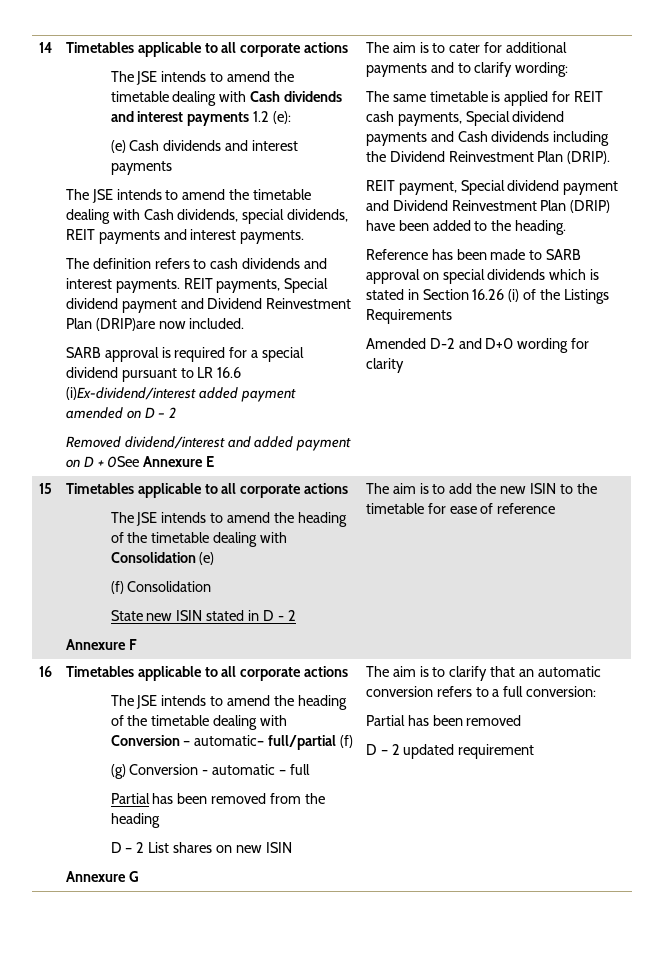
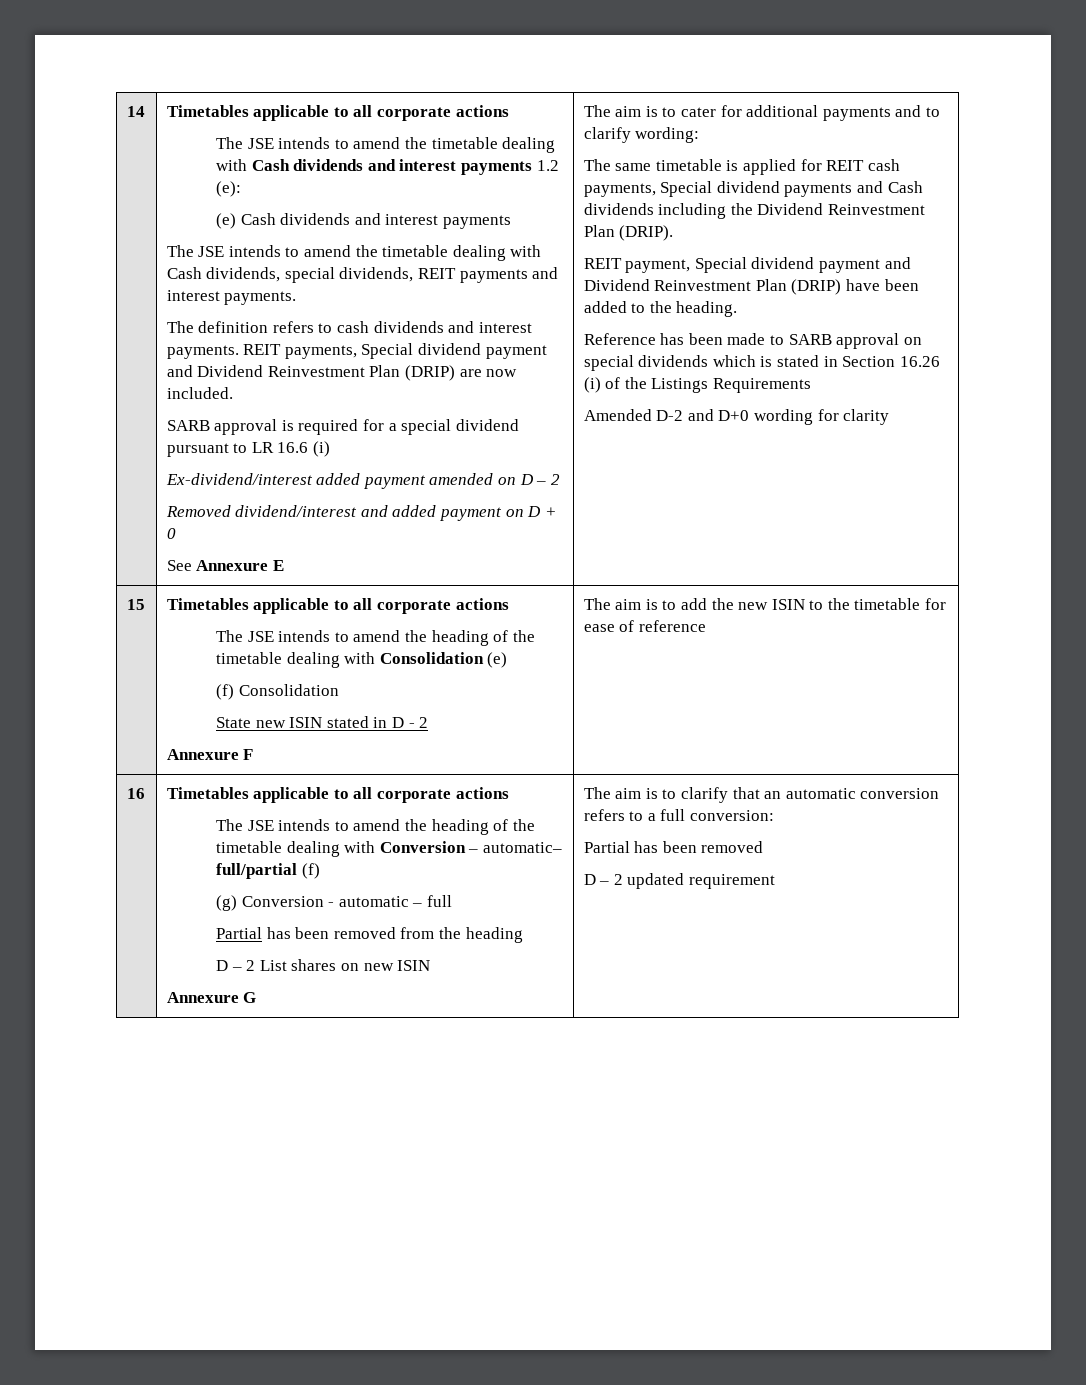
[95,318,155,331] (DRIP)are -> [404,365,482,381] (DRIP) are
[65,387,196,400] (i)Ex-dividend/interest -> [312,441,330,457] [165,473,313,485] (i) // Ex-dividend/interest
[107,456,140,468] 0See -> [166,528,176,539] [166,560,192,571] 0 // See

